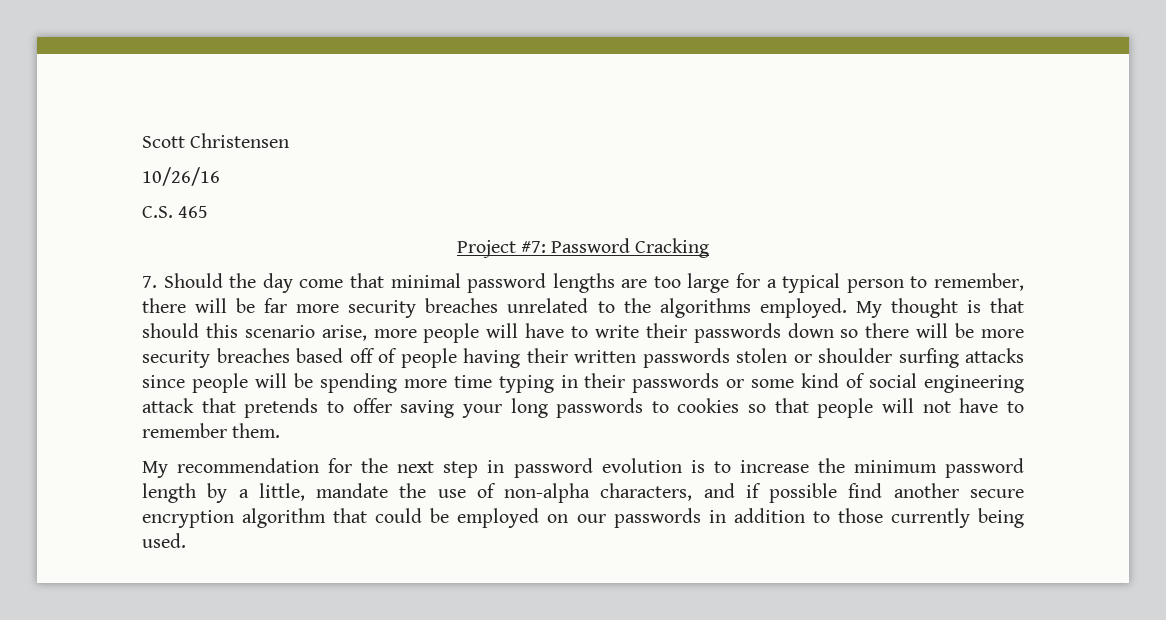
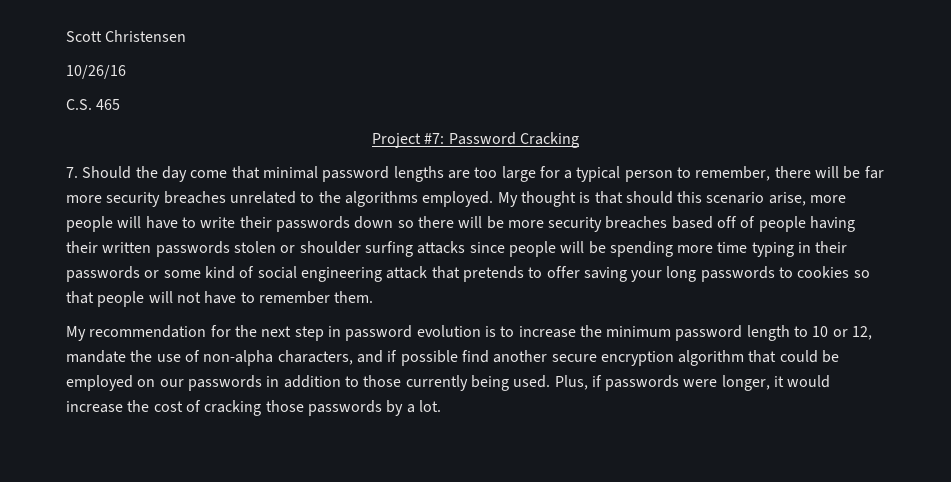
[207,483,305,503] by a little, -> [794,326,873,340] to 10 or 12,
(186, 540) none -> [554,375,831,391] [66,400,441,416] Plus, if passwords were longer, it would increase the cost of cracking those passwords by a lot.

